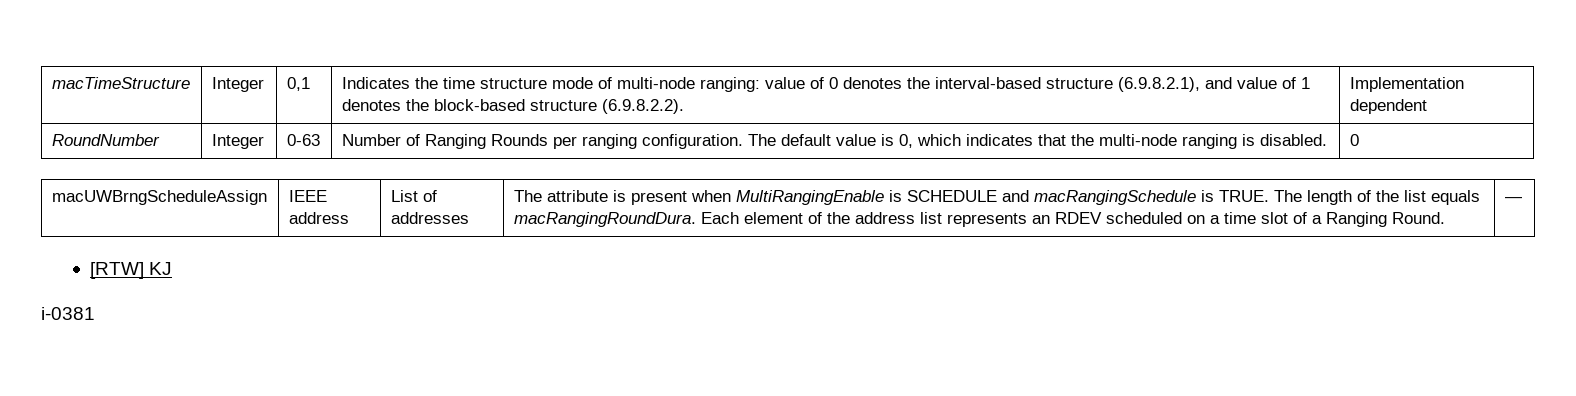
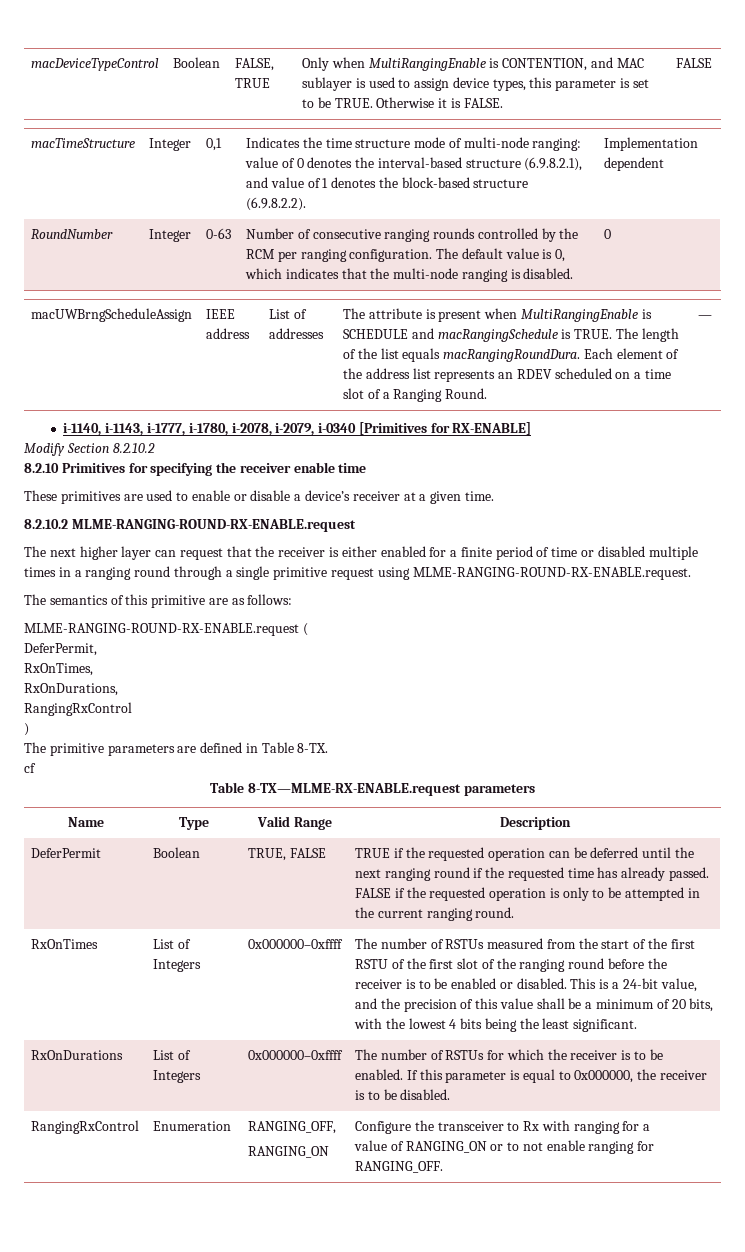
(51, 83) none -> [30,58,159,71] [172,57,220,68] [234,58,274,71] [234,78,270,88] [301,57,644,71] [301,77,649,91] [301,97,503,108] [675,58,712,68] macDeviceTypeControl | Boolean | FALSE, TRUE | Only when MultiRangingEnable is CONTENTION, and MAC sublayer is used to assign device types, this parameter is set to be TRUE. Otherwise it is FALSE. | FALSE //
[424,134,548,149] Ranging Rounds -> [312,228,579,242] [245,249,275,259] consecutive ranging rounds controlled by the RCM
[90,262,173,279] [41,307,95,320] [RTW] KJ // i-0381 -> [63,422,532,436] [24,443,155,456] [24,462,367,476] [24,490,494,504] [24,519,356,532] [24,546,698,560] [24,566,691,580] [24,594,293,608] [24,623,308,636] [24,643,97,656] [24,663,93,676] [24,683,118,696] [24,702,132,716] [24,723,29,736] [24,742,329,756] [24,763,36,773] [210,782,535,796] [67,817,104,827] [179,817,209,830] [257,816,332,830] [499,817,571,830] [30,848,101,858] [152,847,200,858] [247,848,326,861] [354,847,694,861] [354,867,709,881] [354,887,700,901] [354,907,515,921] [30,939,98,949] [152,939,191,949] [152,959,201,972] [247,939,343,949] [354,938,695,949] [354,958,667,972] [354,978,697,992] [354,998,714,1012] [353,1018,638,1032] [30,1050,123,1060] [152,1050,191,1060] [152,1070,201,1083] [247,1050,343,1060] [354,1049,663,1060] [354,1069,707,1083] [354,1089,451,1100] [30,1120,139,1134] [152,1121,231,1131] [247,1121,336,1134] [247,1146,329,1158] [354,1120,651,1134] [353,1140,655,1154] [354,1161,443,1173] i-1140, i-1143, i-1777, i-1780, i-2078, i-2079, i-0340 [Primitives for RX-ENABLE] // Modify Section 8.2.10.2 // 8.2.10 Primitives for specifying the receiver enable time // These primitives are used to enable or disable a device’s receiver at a given time. // 8.2.10.2 MLME-RANGING-ROUND-RX-ENABLE.request // The next higher layer can request that the receiver is either enabled for a finite period of time or disabled multiple times in a ranging round through a single primitive request using MLME-RANGING-ROUND-RX-ENABLE.request. // The semantics of this primitive are as follows: // MLME-RANGING-ROUND-RX-ENABLE.request ( // DeferPermit, // RxOnTimes, // RxOnDurations, // RangingRxControl // ) // The primitive parameters are defined in Table 8-TX. // cf // Table 8-TX—MLME-RX-ENABLE.request parameters // Name | Type | Valid Range | Description // DeferPermit | Boolean | TRUE, FALSE | TRUE if the requested operation can be deferred until the next ranging round if the requested time has already passed. FALSE if the requested operation is only to be attempted in the current ranging round. // RxOnTimes | List of Integers | 0x000000–0xffff | The number of RSTUs measured from the start of the first RSTU of the first slot of the ranging round before the receiver is to be enabled or disabled. This is a 24-bit value, and the precision of this value shall be a minimum of 20 bits, with the lowest 4 bits being the least significant. // RxOnDurations | List of Integers | 0x000000–0xffff | The number of RSTUs for which the receiver is to be enabled. If this parameter is equal to 0x000000, the receiver is to be disabled. // RangingRxControl | Enumeration | RANGING_OFF, // RANGING_ON | Configure the transceiver to Rx with ranging for a // value of RANGING_ON or to not enable ranging for RANGING_OFF.

